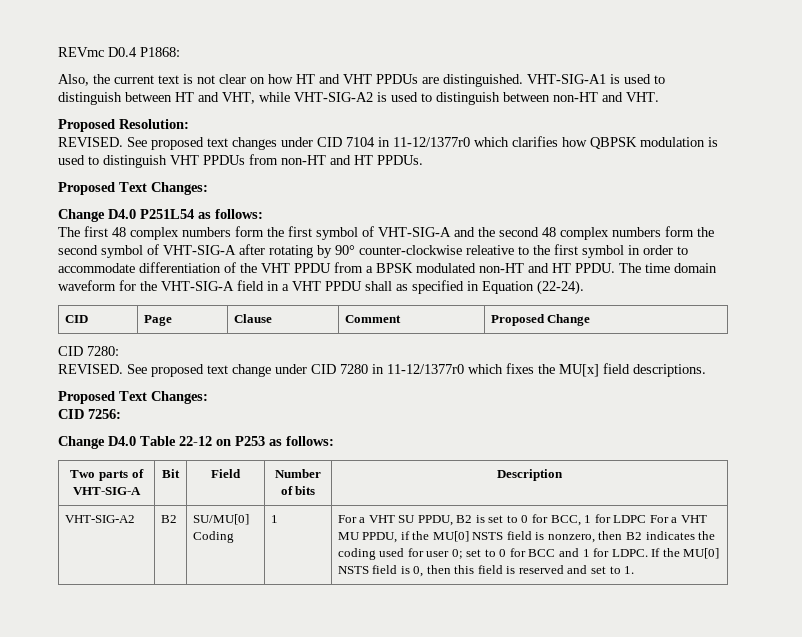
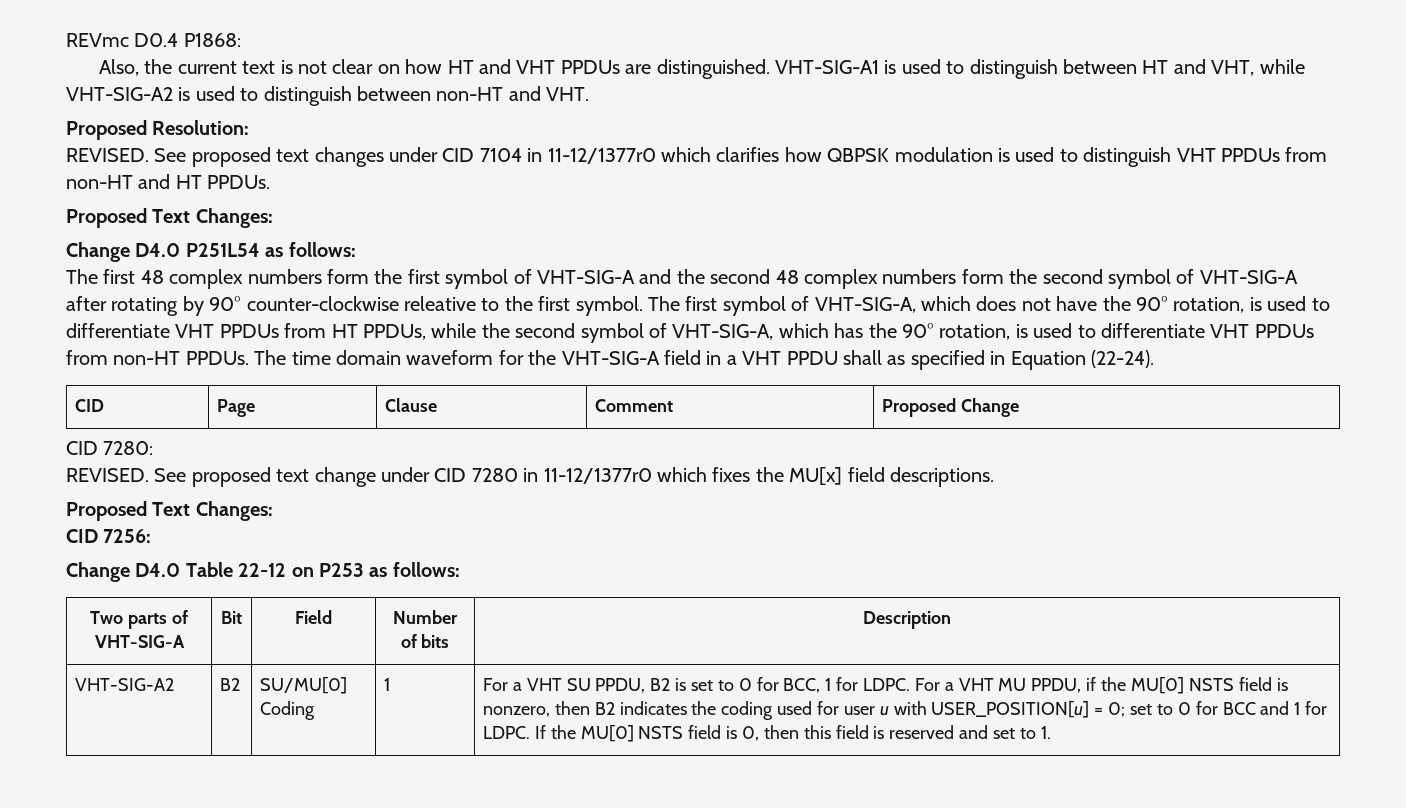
[582,245,688,258] [58,262,615,273] symbol in order to accommodate differentiation of the VHT PPDU from a BPSK modulated non-HT and HT PPDU. -> [575,296,1330,316] [66,323,1314,343] [66,350,249,365] symbol. The first symbol of VHT-SIG-A, which does not have the 90° rotation, is used to differentiate VHT PPDUs from HT PPDUs, while the second symbol of VHT-SIG-A, which has the 90° rotation, is used to differentiate VHT PPDUs from non-HT PPDUs.
[613,515,647,523] LDPC -> [863,678,911,691] LDPC.
(450, 554) none -> [879,701,1104,718] u with USER_POSITION[u] =

